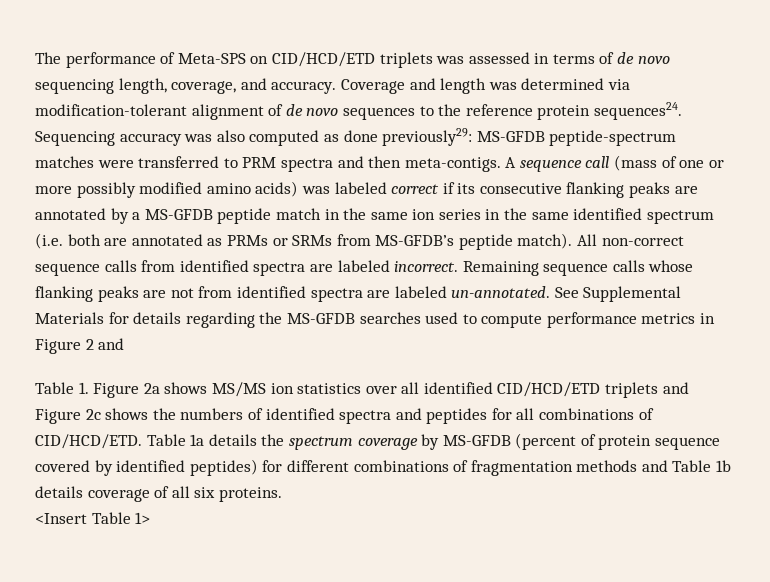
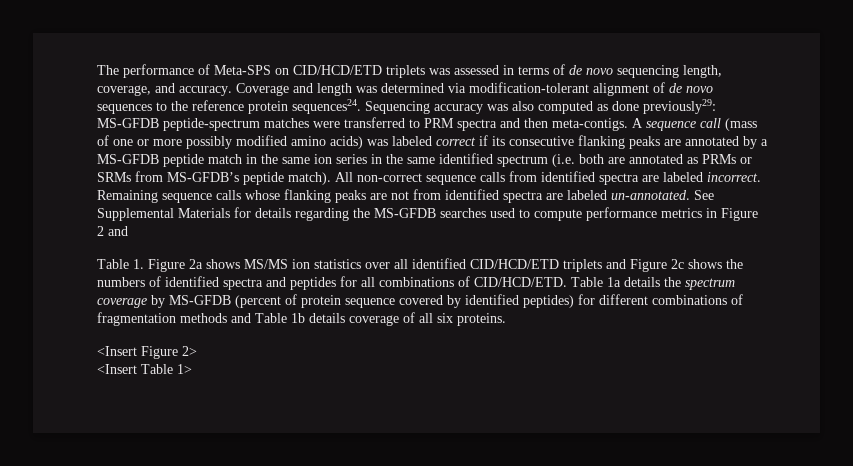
(282, 494) none -> [97,346,197,359] // <Insert Figure 2>

